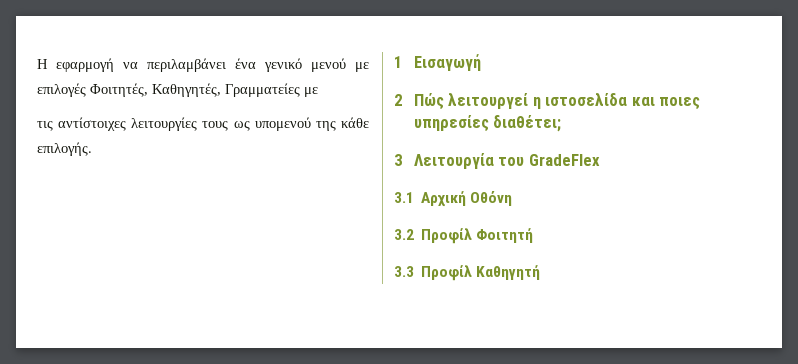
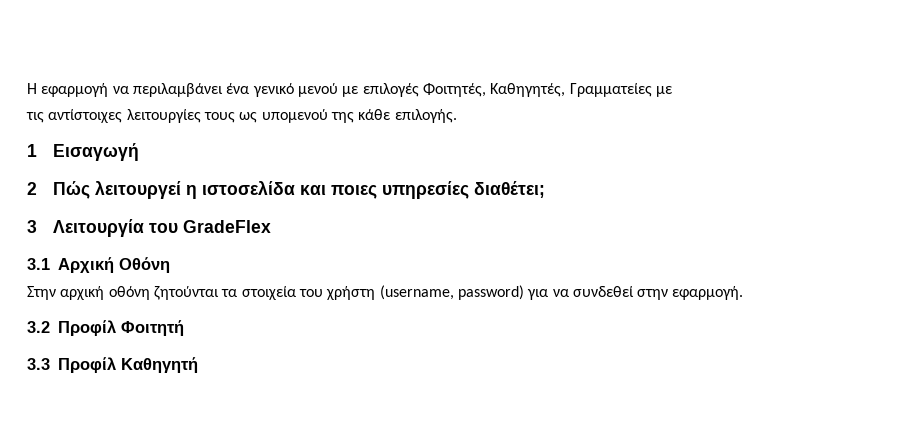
(513, 198) none -> [27,285,744,300] // Στην αρχική οθόνη ζητούνται τα στοιχεία του χρήστη (username, password) για να συνδεθεί στην εφαρμογή.

